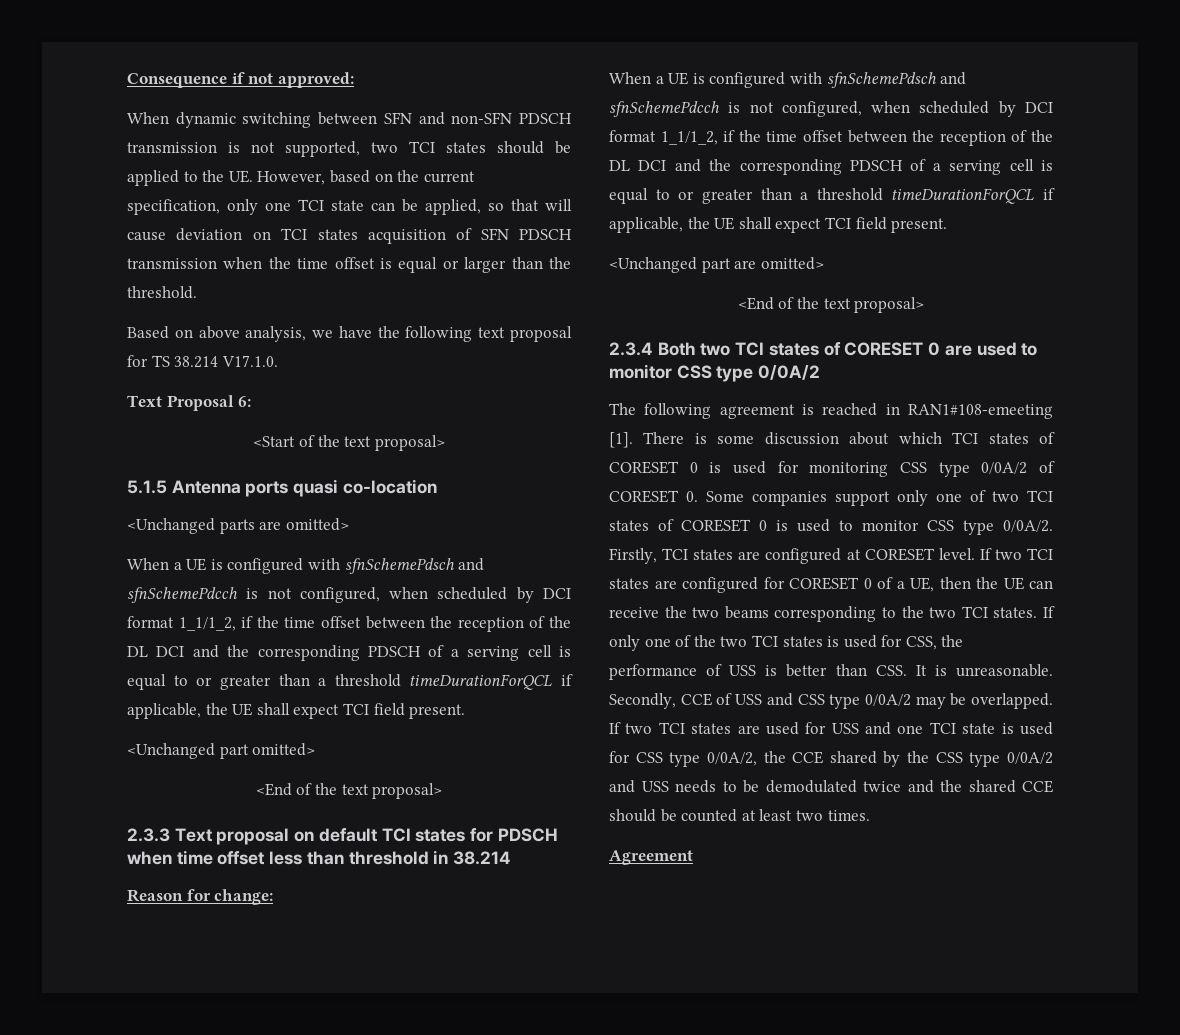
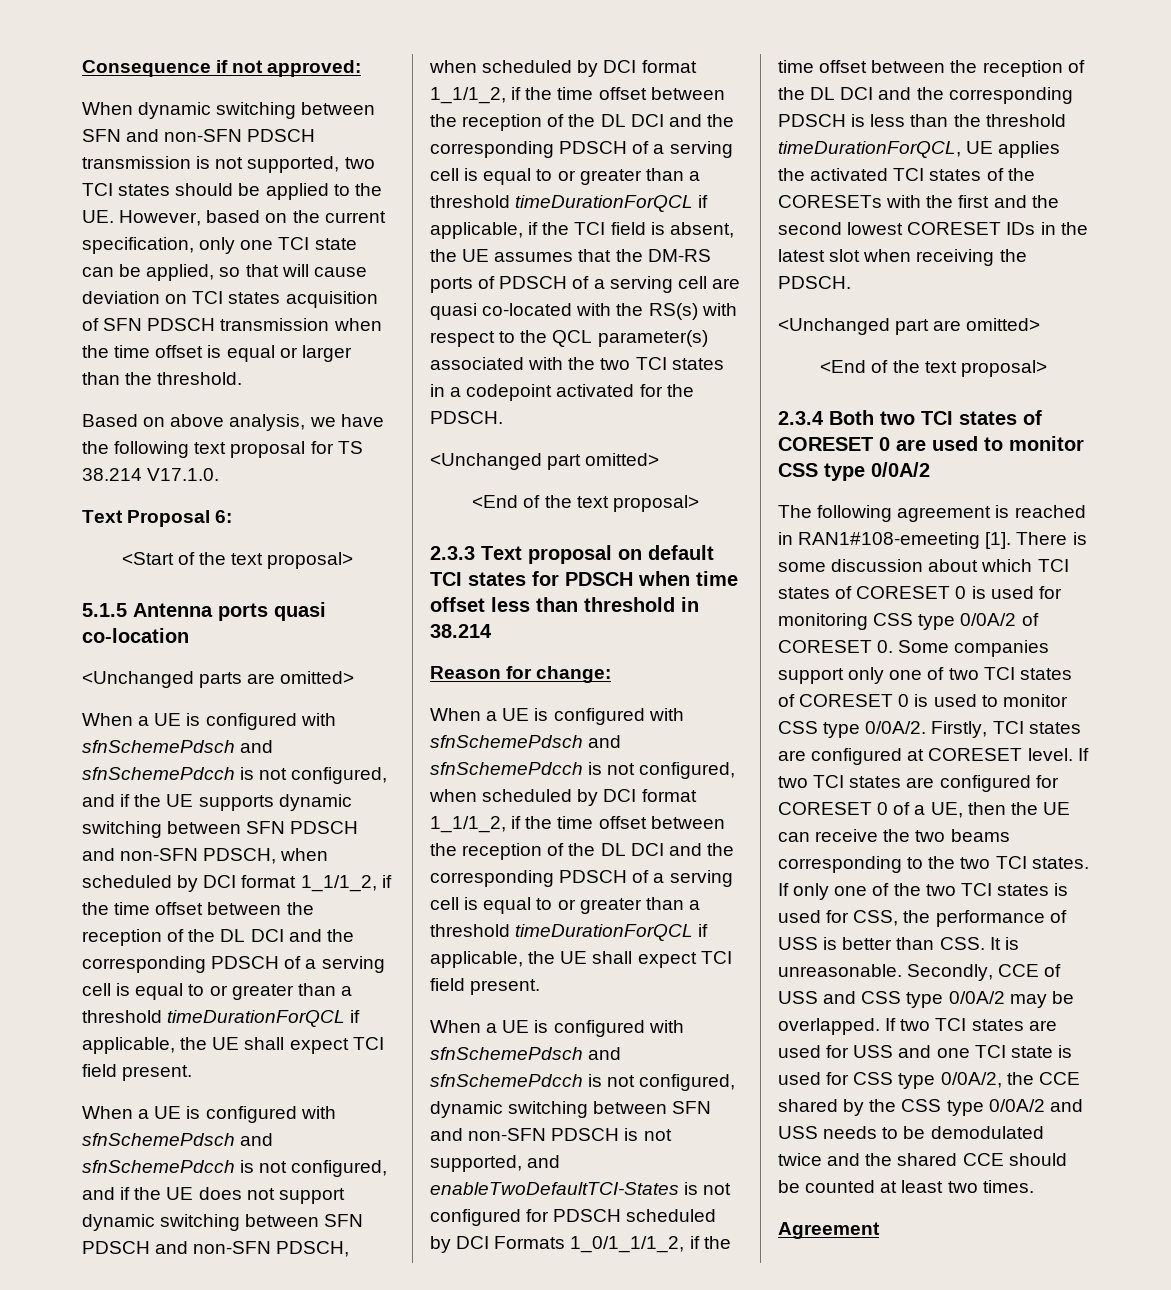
(380, 595) none -> [82,794,352,811] [82,821,359,838] [82,848,277,864] and if the UE supports dynamic switching between SFN PDSCH and non-SFN PDSCH,
(466, 711) none -> [82,1106,336,1123] [82,1133,274,1146] [82,1160,388,1177] [82,1187,345,1204] [82,1214,364,1231] [82,1241,350,1257] [429,60,697,77] [430,87,725,104] [430,114,734,131] [430,141,733,158] [430,168,700,185] [430,195,709,212] [430,222,734,239] [430,249,711,262] [430,276,740,293] [430,303,737,320] [430,330,708,347] [430,357,724,370] [430,384,694,401] [430,411,503,424] // When a UE is configured with sfnSchemePdsch and sfnSchemePdcch is not configured, and if the UE does not support dynamic switching between SFN PDSCH and non-SFN PDSCH, when scheduled by DCI format 1_1/1_2, if the time offset between the reception of the DL DCI and the corresponding PDSCH of a serving cell is equal to or greater than a threshold timeDurationForQCL if applicable, if the TCI field is absent, the UE assumes that the DM-RS ports of PDSCH of a serving cell are quasi co-located with the RS(s) with respect to the QCL parameter(s) associated with the two TCI states in a codepoint activated for the PDSCH.
(948, 225) none -> [430,1020,684,1037] [430,1047,622,1060] [430,1074,736,1091] [430,1101,712,1118] [430,1128,672,1141] [430,1155,561,1172] [430,1182,732,1195] [430,1209,717,1226] [430,1236,731,1253] [778,60,1085,77] [778,87,1073,104] [778,114,1066,127] [778,141,1061,158] [778,168,1035,181] [778,195,1059,208] [778,222,1088,235] [778,249,1027,266] [778,276,851,289] // When a UE is configured with sfnSchemePdsch and sfnSchemePdcch is not configured, dynamic switching between SFN and non-SFN PDSCH is not supported, and enableTwoDefaultTCI-States is not configured for PDSCH scheduled by DCI Formats 1_0/1_1/1_2, if the time offset between the reception of the DL DCI and the corresponding PDSCH is less than the threshold timeDurationForQCL, UE applies the activated TCI states of the CORESETs with the first and the second lowest CORESET IDs in the latest slot when receiving the PDSCH.

